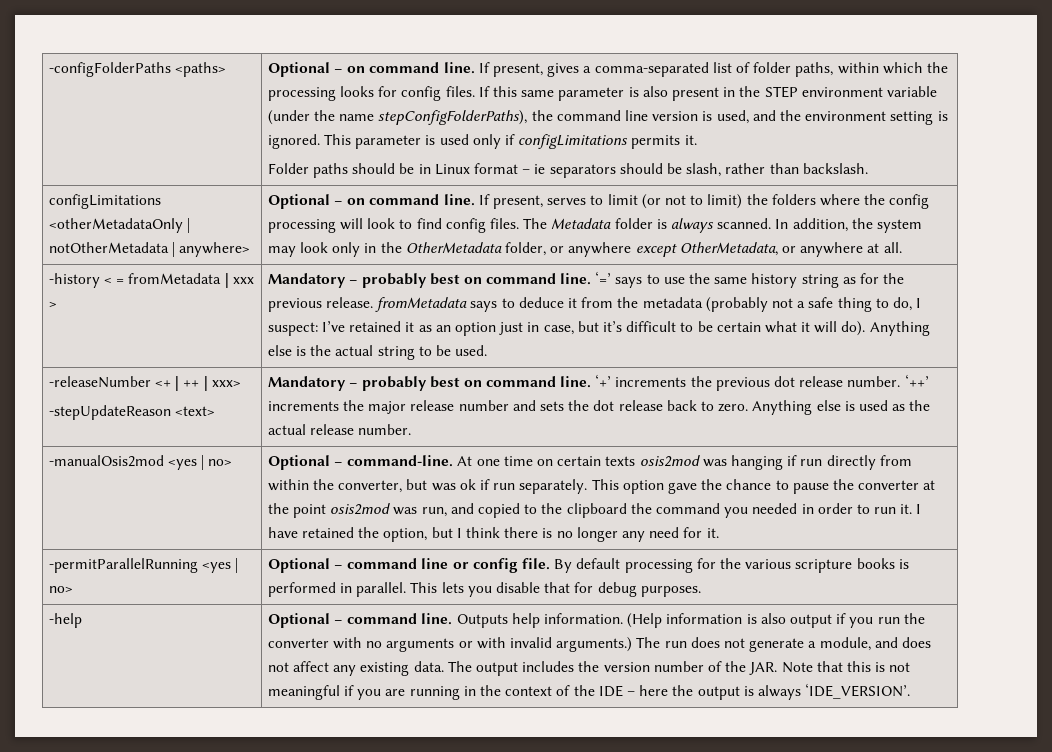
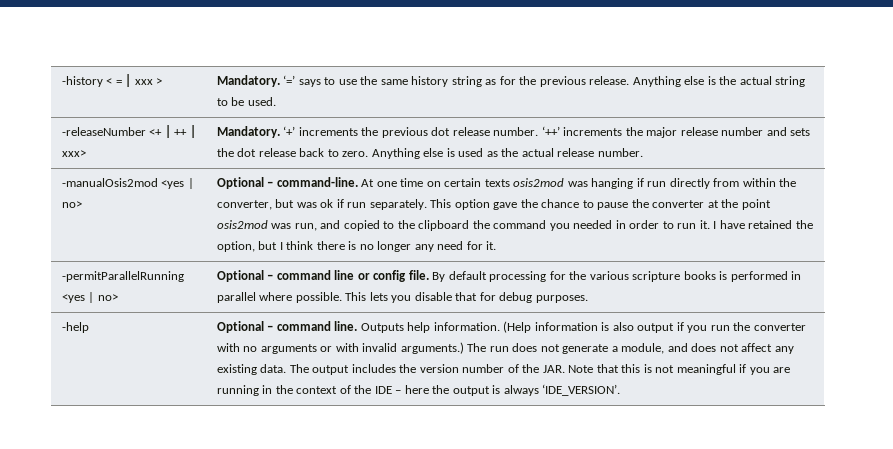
[48,62,227,77] [267,62,948,77] [267,86,937,101] [267,110,948,125] [267,134,697,149] [267,163,868,178] [48,194,161,209] [48,218,191,233] [48,242,251,257] [267,194,930,209] [267,218,922,233] [267,242,902,257] -configFolderPaths <paths> | Optional – on command line. If present, gives a comma-separated list of folder paths, within which the processing looks for config files. If this same parameter is also present in the STEP environment variable (under the name stepConfigFolderPaths), the command line version is used, and the environment setting is ignored. This parameter is used only if configLimitations permits it. // Folder paths should be in Linux format – ie separators should be slash, rather than backslash. // configLimitations <otherMetadataOnly | notOtherMetadata | anywhere> | Optional – on command line. If present, serves to limit (or not to limit) the folders where the config processing will look to find config files. The Metadata folder is always scanned. In addition, the system may look only in the OtherMetadata folder, or anywhere except OtherMetadata, or anywhere at all. // -> (61, 81) none
[128,273,222,284] fromMetadata -> (122, 82) none
[267,273,592,288] Mandatory – probably best on command line. -> [216,75,280,87] Mandatory.
[375,297,922,312] [267,321,866,336] fromMetadata says to deduce it from the metadata (probably not a safe thing to do, I suspect: I’ve retained it as an option just in case, but it’s difficult to be certain what it will do). -> (630, 80) none
[48,405,216,420] [267,376,592,391] // -stepUpdateReason <text> | Mandatory – probably best on command line. -> [216,126,280,138] | Mandatory.
[356,582,407,597] parallel. -> [216,292,342,303] parallel where possible.

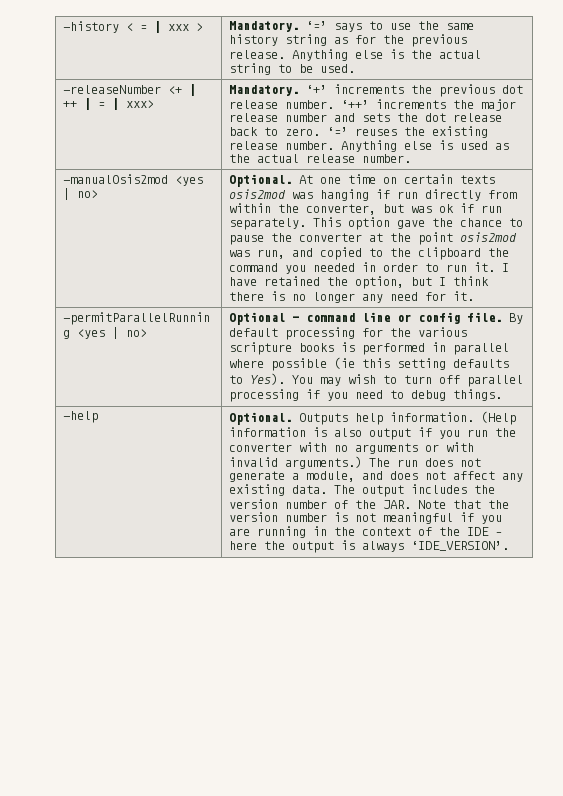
(196, 131) none -> [97,98,119,110] = |
(369, 154) none -> [326,126,488,138] [228,141,334,150] ‘=’ reuses the existing release number.
[216,177,358,189] Optional – command-line. -> [228,174,292,187] Optional.
[295,292,588,303] [61,322,89,333] [216,321,358,333] possible. This lets you disable that for debug purposes. // -help | Optional – command line. -> [270,357,509,371] [228,373,523,387] [228,389,502,402] [62,411,98,423] [228,412,292,425] possible (ie this setting defaults to Yes). You may wish to turn off parallel processing if you need to debug things. // -help | Optional.
[621,364,641,373] this -> [487,500,509,509] [228,512,327,522] the version number

